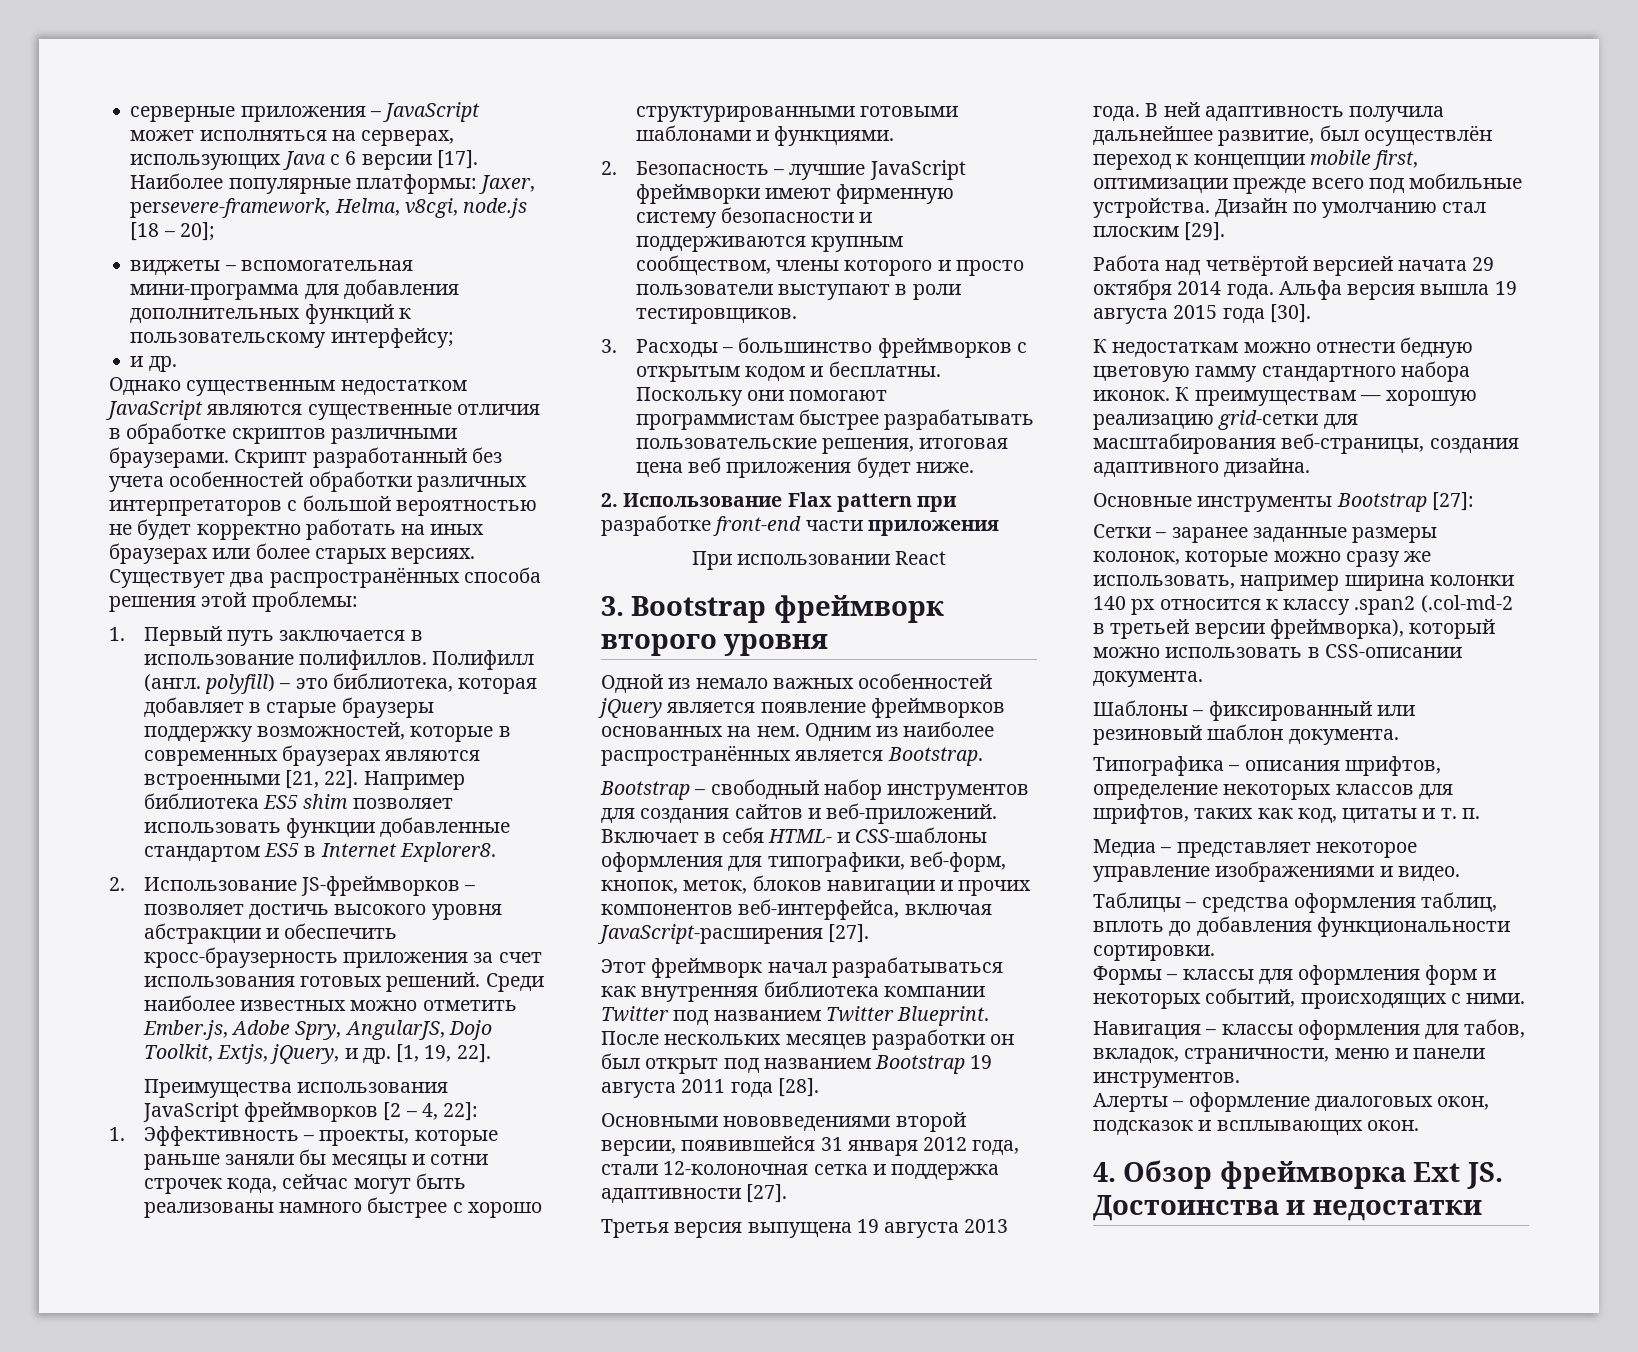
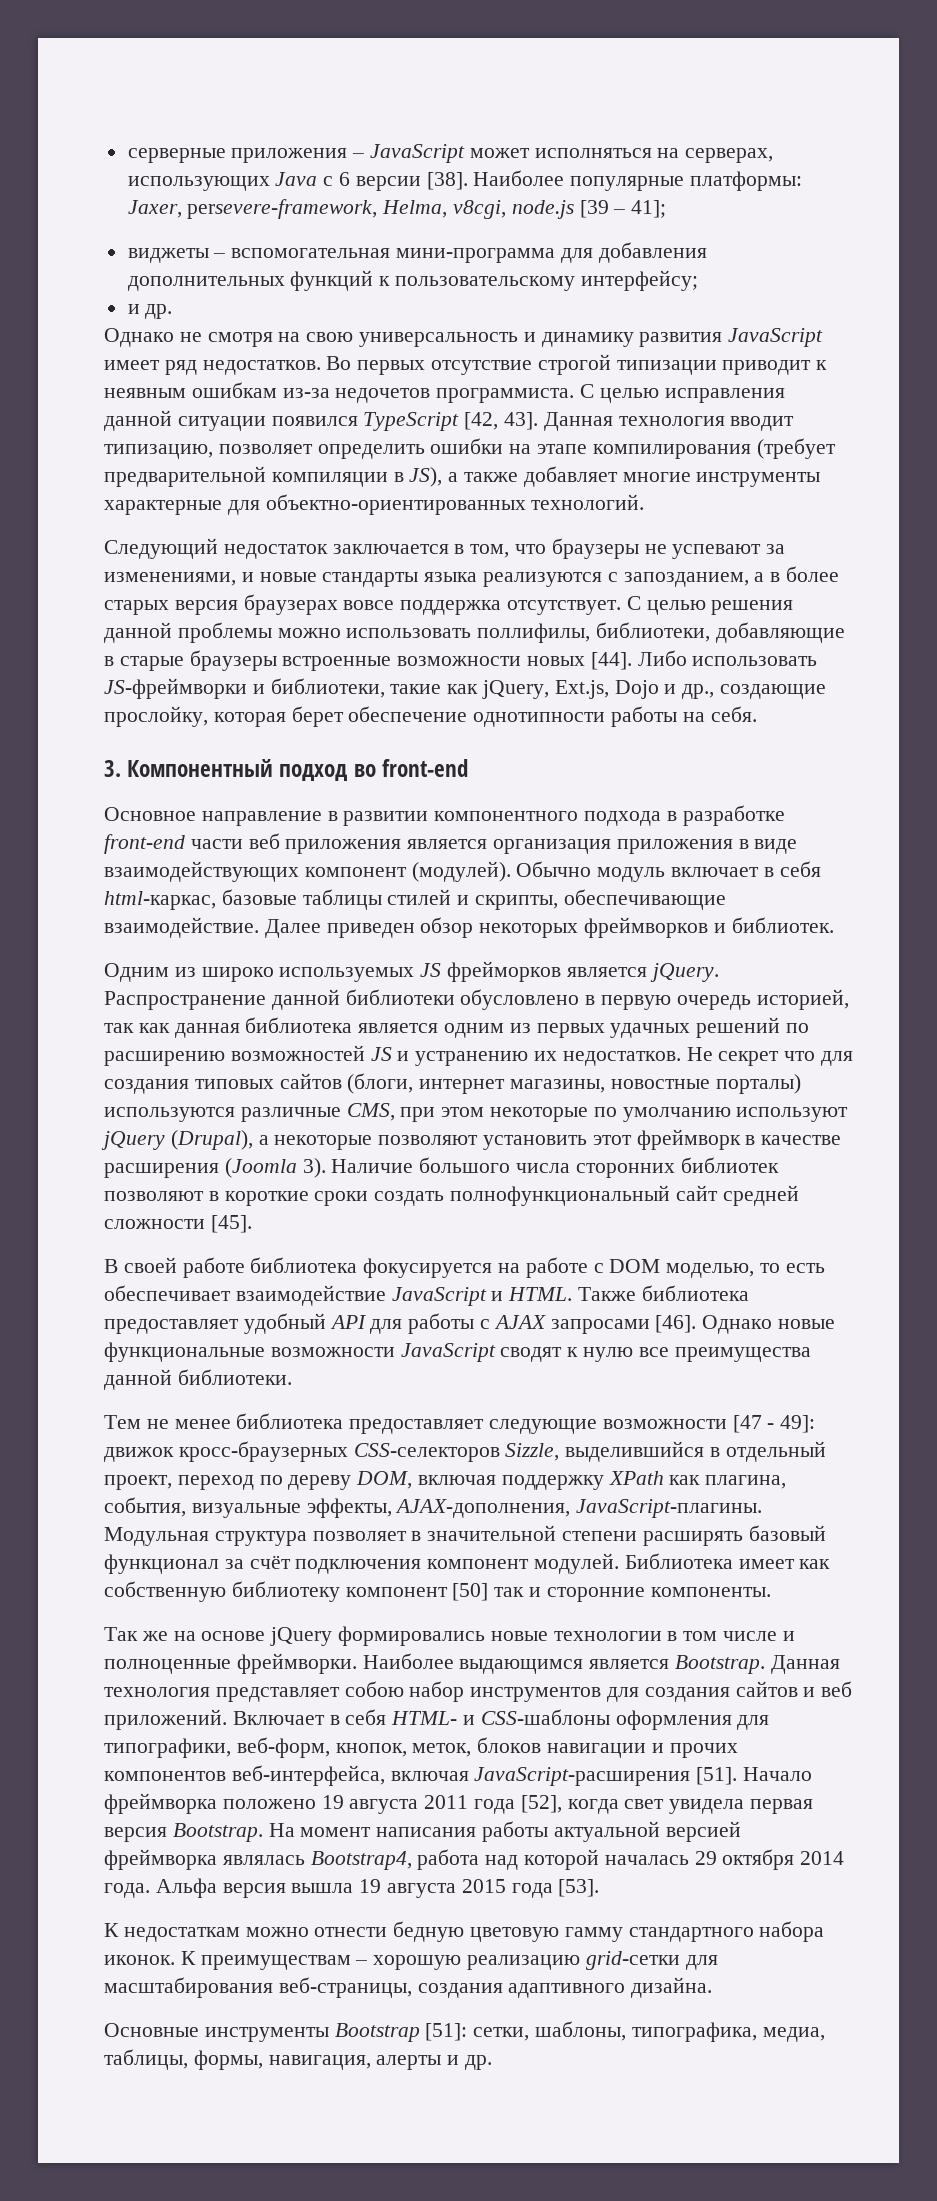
[436,150,478,169] [17]. -> [426,172,468,190] [38].
[130,222,215,241] [18 – 20]; -> [579,200,667,218] [39 – 41];
[186,380,467,396] [105,400,540,420] [109,423,457,444] [109,447,502,468] [109,471,527,492] [109,495,537,516] [109,519,485,540] [109,543,476,564] [109,567,541,588] [109,591,358,612] [109,626,423,646] [143,650,535,670] [143,673,538,694] [143,697,434,718] [143,722,511,742] [143,745,481,766] [143,770,465,790] [143,793,453,809] [143,817,511,838] [143,842,496,862] [109,876,476,896] [143,904,502,920] [143,923,398,944] [143,947,542,968] [143,972,544,992] [143,995,517,1011] [142,1020,492,1040] [143,1044,491,1064] [143,1079,448,1098] [142,1102,479,1122] [109,1126,498,1146] [143,1149,489,1170] [143,1173,466,1194] [143,1197,542,1218] [635,106,958,122] [635,125,895,146] [601,160,966,180] [635,184,955,204] [635,207,873,228] [635,236,903,252] [635,255,1024,276] [635,284,961,300] [635,308,797,324] [601,337,1027,358] [635,361,941,382] [635,387,888,406] [635,409,1035,430] [635,438,1009,454] [635,457,974,478] [601,492,958,512] существенным недостатком JavaScript являются существенные отличия в обработке скриптов различными браузерами. Скрипт разработанный без учета особенностей обработки различных интерпретаторов с большой вероятностью не будет корректно работать на иных браузерах или более старых версиях. Существует два распространённых способа решения этой проблемы: // 1. Первый путь заключается в использование полифиллов. Полифилл (англ. polyfill) – это библиотека, которая добавляет в старые браузеры поддержку возможностей, которые в современных браузерах являются встроенными [21, 22]. Например библиотека ES5 shim позволяет использовать функции добавленные стандартом ES5 в Internet Explorer8. // 2. Использование JS-фреймворков – позволяет достичь высокого уровня абстракции и обеспечить кросс-браузерность приложения за счет использования готовых решений. Среди наиболее известных можно отметить Ember.js, Adobe Spry, AngularJS, Dojo Toolkit, Extjs, jQuery, и др. [1, 19, 22]. // Преимущества использования JavaScript фреймворков [2 – 4, 22]: // 1. Эффективность – проекты, которые раньше заняли бы месяцы и сотни строчек кода, сейчас могут быть реализованы намного быстрее с хорошо структурированными готовыми шаблонами и функциями. // 2. Безопасность – лучшие JavaScript фреймворки имеют фирменную систему безопасности и поддерживаются крупным сообществом, члены которого и просто пользователи выступают в роли тестировщиков. // 3. Расходы – большинство фреймворков с открытым кодом и бесплатны. Поскольку они помогают программистам быстрее разрабатывать пользовательские решения, итоговая цена веб приложения будет ниже. // 2. Использование Flax pattern при -> [179,328,824,347] [104,354,828,375] [104,382,785,403] [104,410,795,431] [104,438,836,459] [104,466,821,487] [104,494,645,515] [104,538,786,559] [104,566,840,587] [104,594,794,615] [104,622,845,643] [104,650,818,671] [104,678,827,699] [104,706,757,727] [104,759,468,781] [104,807,677,826] не смотря на свою универсальность и динамику развития JavaScript имеет ряд недостатков. Во первых отсутствие строгой типизации приводит к неявным ошибкам из-за недочетов программиста. С целью исправления данной ситуации появился TypeScript [42, 43]. Данная технология вводит типизацию, позволяет определить ошибки на этапе компилирования (требует предварительной компиляции в JS), а также добавляет многие инструменты характерные для объектно-ориентированных технологий. // Следующий недостаток заключается в том, что браузеры не успевают за изменениями, и новые стандарты языка реализуются с запозданием, а в более старых версия браузерах вовсе поддержка отсутствует. С целью решения данной проблемы можно использовать поллифилы, библиотеки, добавляющие в старые браузеры встроенные возможности новых [44]. Либо использовать JS-фреймворки и библиотеки, такие как jQuery, Ext.js, Dojo и др., создающие прослойку, которая берет обеспечение однотипности работы на себя. // 3. Компонентный подход во front-end // Основное направление в развитии компонентного подхода в
[867,520,999,536] [691,551,947,570] [601,595,944,623] [601,634,829,656] [601,673,993,693] [598,698,1005,718] [601,721,995,741] [601,745,983,766] [600,779,819,800] приложения // При использовании React // 3. Bootstrap фреймворк второго уровня // Одной из немало важных особенностей jQuery является появление фреймворков основанных на нем. Одним из наиболее распространённых является Bootstrap. // Bootstrap – свободный -> [248,833,798,854] [104,861,821,882] [104,889,726,910] [104,917,834,938] [104,961,719,982] [104,989,849,1010] [104,1017,810,1038] [104,1045,854,1066] [104,1073,801,1094] [104,1103,849,1122] [101,1129,842,1150] [104,1157,779,1178] [104,1185,799,1206] [104,1215,252,1233] [104,1257,825,1278] [104,1285,749,1306] [104,1313,836,1334] [104,1342,811,1362] [104,1369,292,1390] [104,1413,816,1434] [104,1441,826,1462] [104,1471,787,1490] [104,1497,763,1518] [104,1525,826,1546] [104,1553,831,1574] [104,1581,771,1602] [104,1626,795,1646] [104,1653,840,1674] [104,1681,404,1702] веб приложения является организация приложения в виде взаимодействующих компонент (модулей). Обычно модуль включает в себя html-каркас, базовые таблицы стилей и скрипты, обеспечивающие взаимодействие. Далее приведен обзор некоторых фреймворков и библиотек. // Одним из широко используемых JS фрейморков является jQuery. Распространение данной библиотеки обусловлено в первую очередь историей, так как данная библиотека является одним из первых удачных решений по расширению возможностей JS и устранению их недостатков. Не секрет что для создания типовых сайтов (блоги, интернет магазины, новостные порталы) используются различные CMS, при этом некоторые по умолчанию используют jQuery (Drupal), а некоторые позволяют установить этот фреймворк в качестве расширения (Joomla 3). Наличие большого числа сторонних библиотек позволяют в короткие сроки создать полнофункциональный сайт средней сложности [45]. // В своей работе библиотека фокусируется на работе с DOM моделью, то есть обеспечивает взаимодействие JavaScript и HTML. Также библиотека предоставляет удобный API для работы с AJAX запросами [46]. Однако новые функциональные возможности JavaScript сводят к нулю все преимущества данной библиотеки. // Тем не менее библиотека предоставляет следующие возможности [47 - 49]: движок кросс-браузерных CSS-селекторов Sizzle, выделившийся в отдельный проект, переход по дереву DOM, включая поддержку XPath как плагина, события, визуальные эффекты, AJAX-дополнения, JavaScript-плагины. Модульная структура позволяет в значительной степени расширять базовый функционал за счёт подключения компонент модулей. Библиотека имеет как собственную библиотеку компонент [50] так и сторонние компоненты. // Так же на основе jQuery формировались новые технологии в том числе и полноценные фреймворки. Наиболее выдающимся является Bootstrap. Данная технология представляет собою
[826,803,998,824] веб-приложений. -> [821,1681,853,1697] [104,1709,227,1730] веб приложений.
[828,924,870,943] [601,957,1003,978] [601,981,985,1002] [601,1006,990,1026] [601,1029,1015,1050] [601,1053,993,1074] [601,1078,819,1098] [601,1112,966,1132] [601,1136,1020,1156] [601,1161,1000,1180] [601,1184,788,1203] [601,1219,1009,1238] [1093,102,1445,122] [1093,125,1492,146] [1093,150,1419,170] [1093,173,1523,194] [1093,198,1487,218] [1093,222,1226,241] [1093,255,1468,276] [27]. // Этот фреймворк начал разрабатываться как внутренняя библиотека компании Twitter под названием Twitter Blueprint. После нескольких месяцев разработки он был открыт под названием Bootstrap 19 августа 2011 года [28]. // Основными нововведениями второй версии, появившейся 31 января 2012 года, стали 12-колоночная сетка и поддержка адаптивности [27]. // Третья версия выпущена 19 августа 2013 года. В ней адаптивность получила дальнейшее развитие, был осуществлён переход к концепции mobile first, оптимизации прежде всего под мобильные устройства. Дизайн по умолчанию стал плоским [29]. // Работа над четвёртой версией начата -> [696,1767,813,1785] [104,1793,814,1814] [104,1821,741,1842] [104,1849,689,1870] [51]. Начало фреймворка положено 19 августа 2011 года [52], когда свет увидела первая версия Bootstrap. На момент написания работы актуальной версией фреймворка являлась Bootstrap4, работа над которой началась
[1269,304,1311,323] [30]. -> [558,1879,600,1897] [53].
[1359,395,1381,401] — -> [355,1960,368,1965] –
[1431,492,1474,511] [1093,524,1438,543] [1093,551,1432,567] [1093,575,1514,591] [1093,595,1513,615] [1093,619,1496,639] [1093,644,1462,658] [1093,671,1203,687] [1093,700,1415,721] [1093,724,1399,745] [1093,756,1441,776] [1093,784,1453,800] [1093,804,1480,824] [1093,839,1417,858] [1093,861,1460,882] [1093,892,1498,913] [1093,916,1510,937] [1093,945,1215,961] [1093,965,1496,985] [1093,988,1526,1009] [1093,1019,1526,1040] [1093,1048,1486,1064] [1093,1072,1240,1088] [1093,1092,1490,1112] [1093,1120,1419,1135] [1093,1160,1503,1189] [1093,1195,1482,1221] [27]: // Сетки – заранее заданные размеры колонок, которые можно сразу же использовать, например ширина колонки 140 px относится к классу .span2 (.col-md-2 в третьей версии фреймворка), который можно использовать в CSS-описании документа. // Шаблоны – фиксированный или резиновый шаблон документа. // Типографика – описания шрифтов, определение некоторых классов для шрифтов, таких как код, цитаты и т. п. // Медиа – представляет некоторое управление изображениями и видео. // Таблицы – средства оформления таблиц, вплоть до добавления функциональности сортировки. // Формы – классы для оформления форм и некоторых событий, происходящих с ними. // Навигация – классы оформления для табов, вкладок, страничности, меню и панели инструментов. // Алерты – оформление диалоговых окон, подсказок и всплывающих окон. // 4. Обзор фреймворка Ext JS. Достоинства и недостатки -> [425,2021,825,2042] [104,2049,493,2070] [51]: сетки, шаблоны, типографика, медиа, таблицы, формы, навигация, алерты и др.

